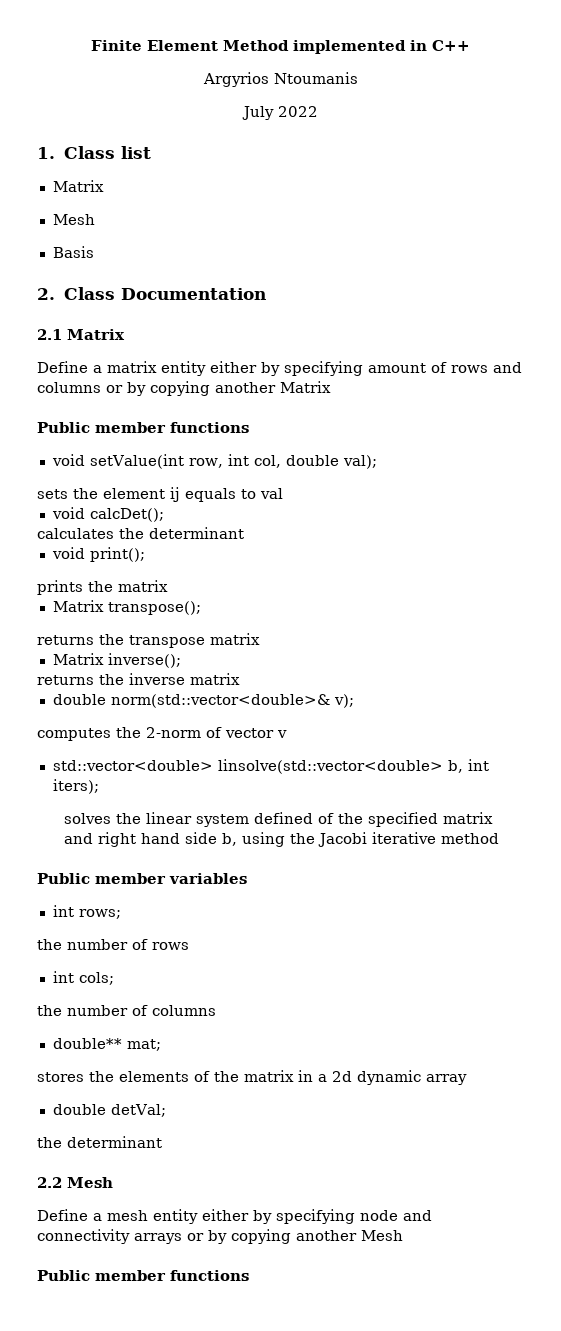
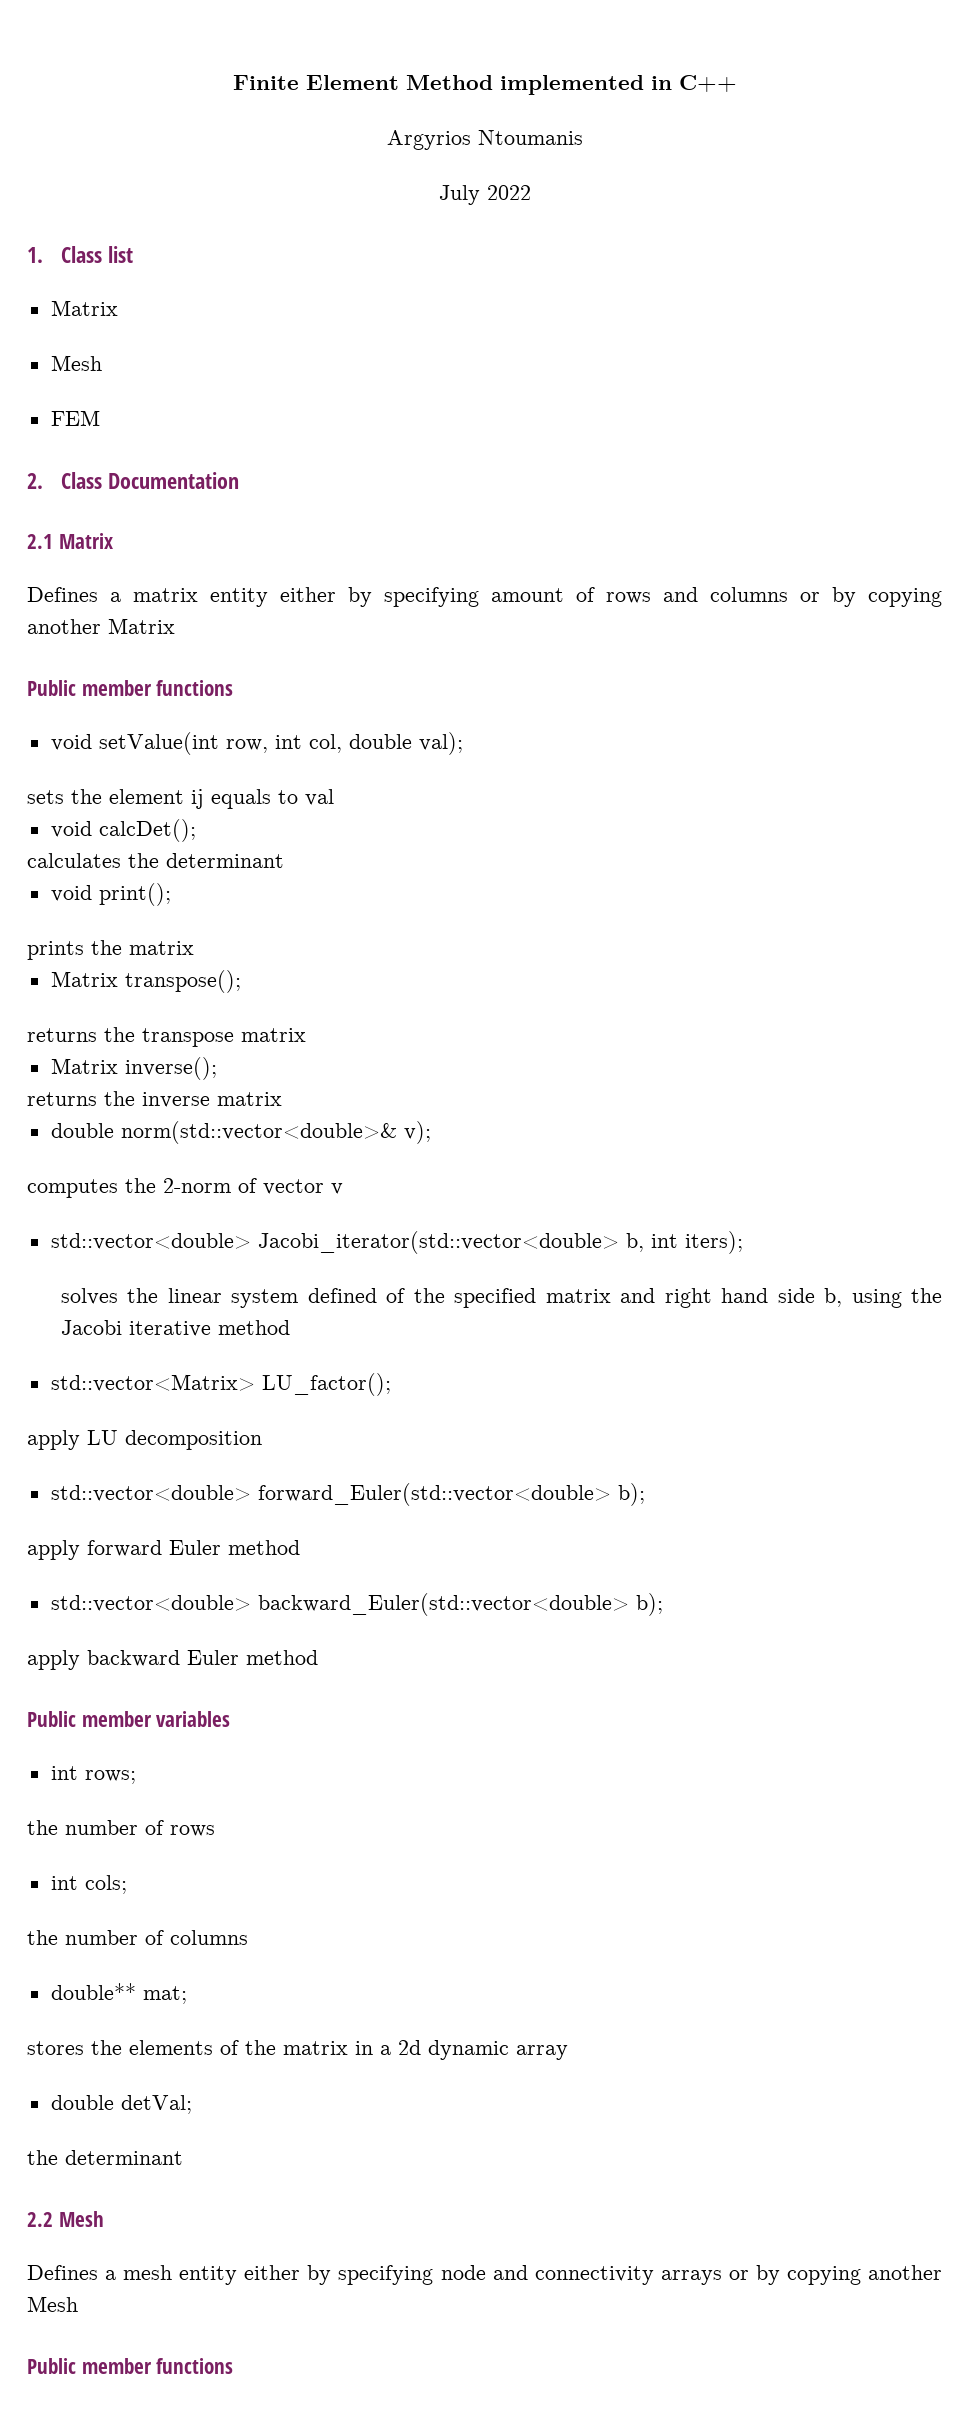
[52,246,94,258] Basis -> [50,410,100,426] FEM
[37,361,88,373] Define -> [27,587,98,602] Defines
[217,759,443,774] linsolve(std::vector<double> -> [257,1231,619,1254] Jacobi_iterator(std::vector<double>
(500, 838) none -> [50,1373,391,1396] [27,1430,262,1450] [50,1483,645,1506] [27,1540,300,1560] [50,1593,663,1616] [27,1650,318,1670] // std::vector<Matrix> LU_factor(); // apply LU decomposition // std::vector<double> forward_Euler(std::vector<double> b); // apply forward Euler method // std::vector<double> backward_Euler(std::vector<double> b); // apply backward Euler method
[37,1209,88,1221] Define -> [27,2265,98,2280] Defines

